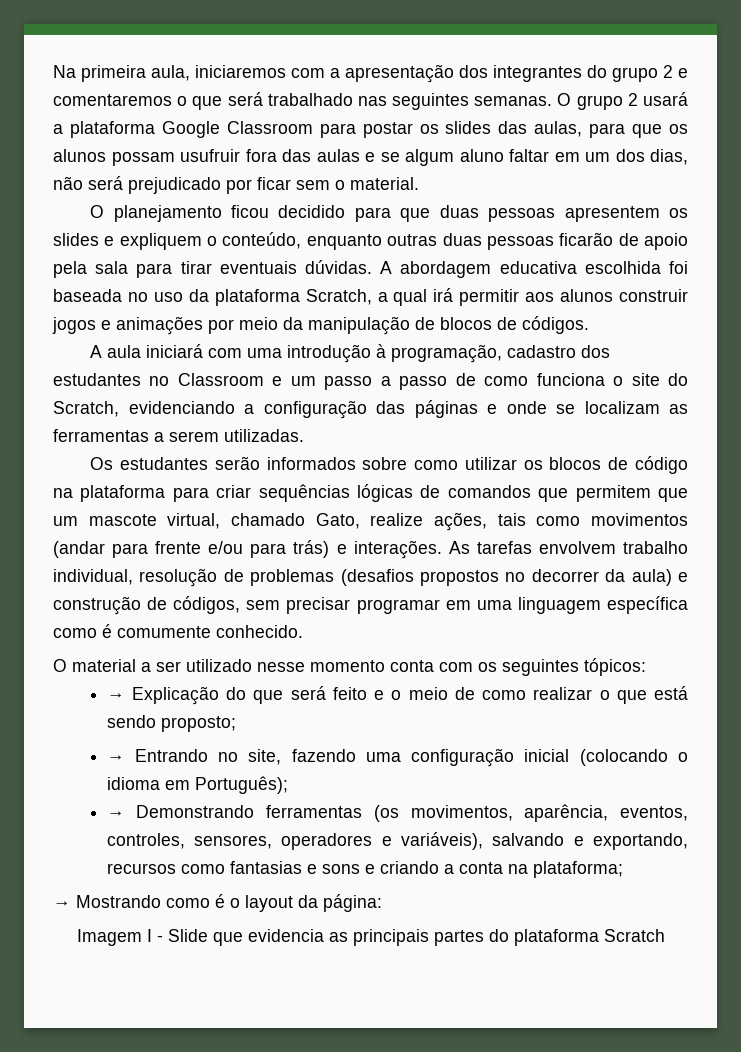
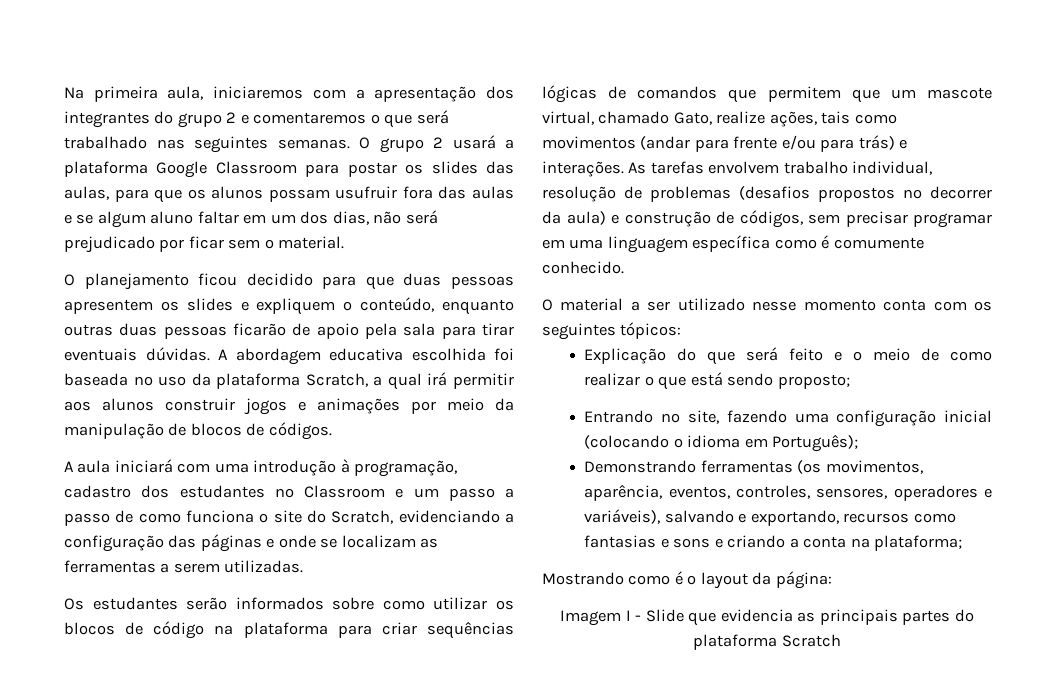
[106,693,125,700] → -> (682, 330) none
[106,755,125,762] → -> (850, 381) none
[106,811,125,818] → -> (859, 443) none
[53,901,71,908] → -> (963, 543) none

